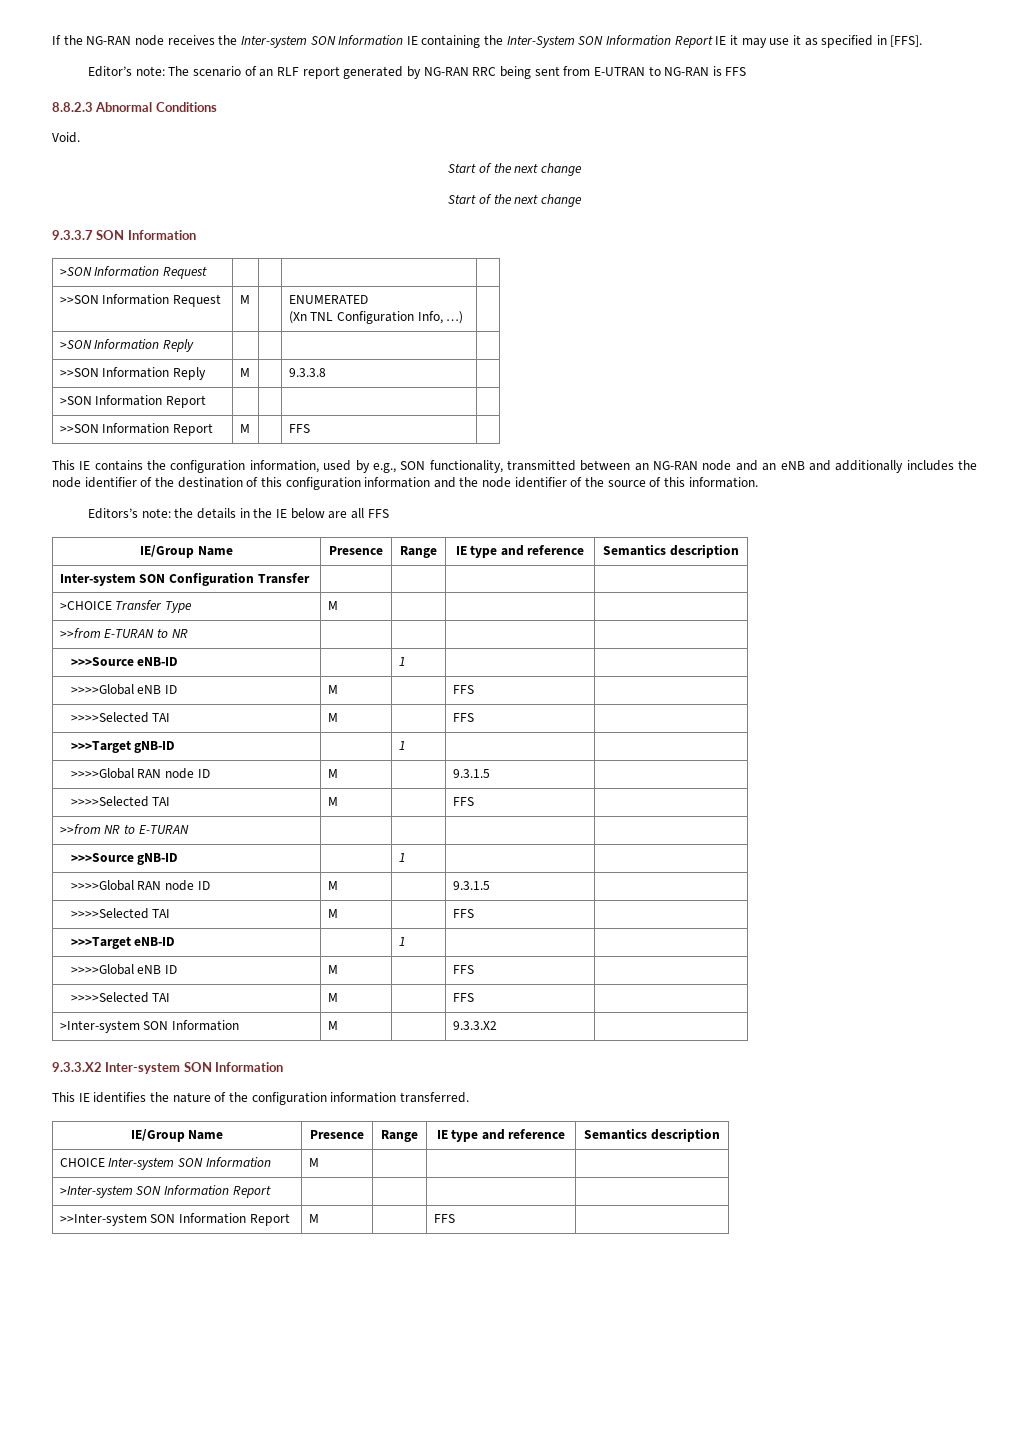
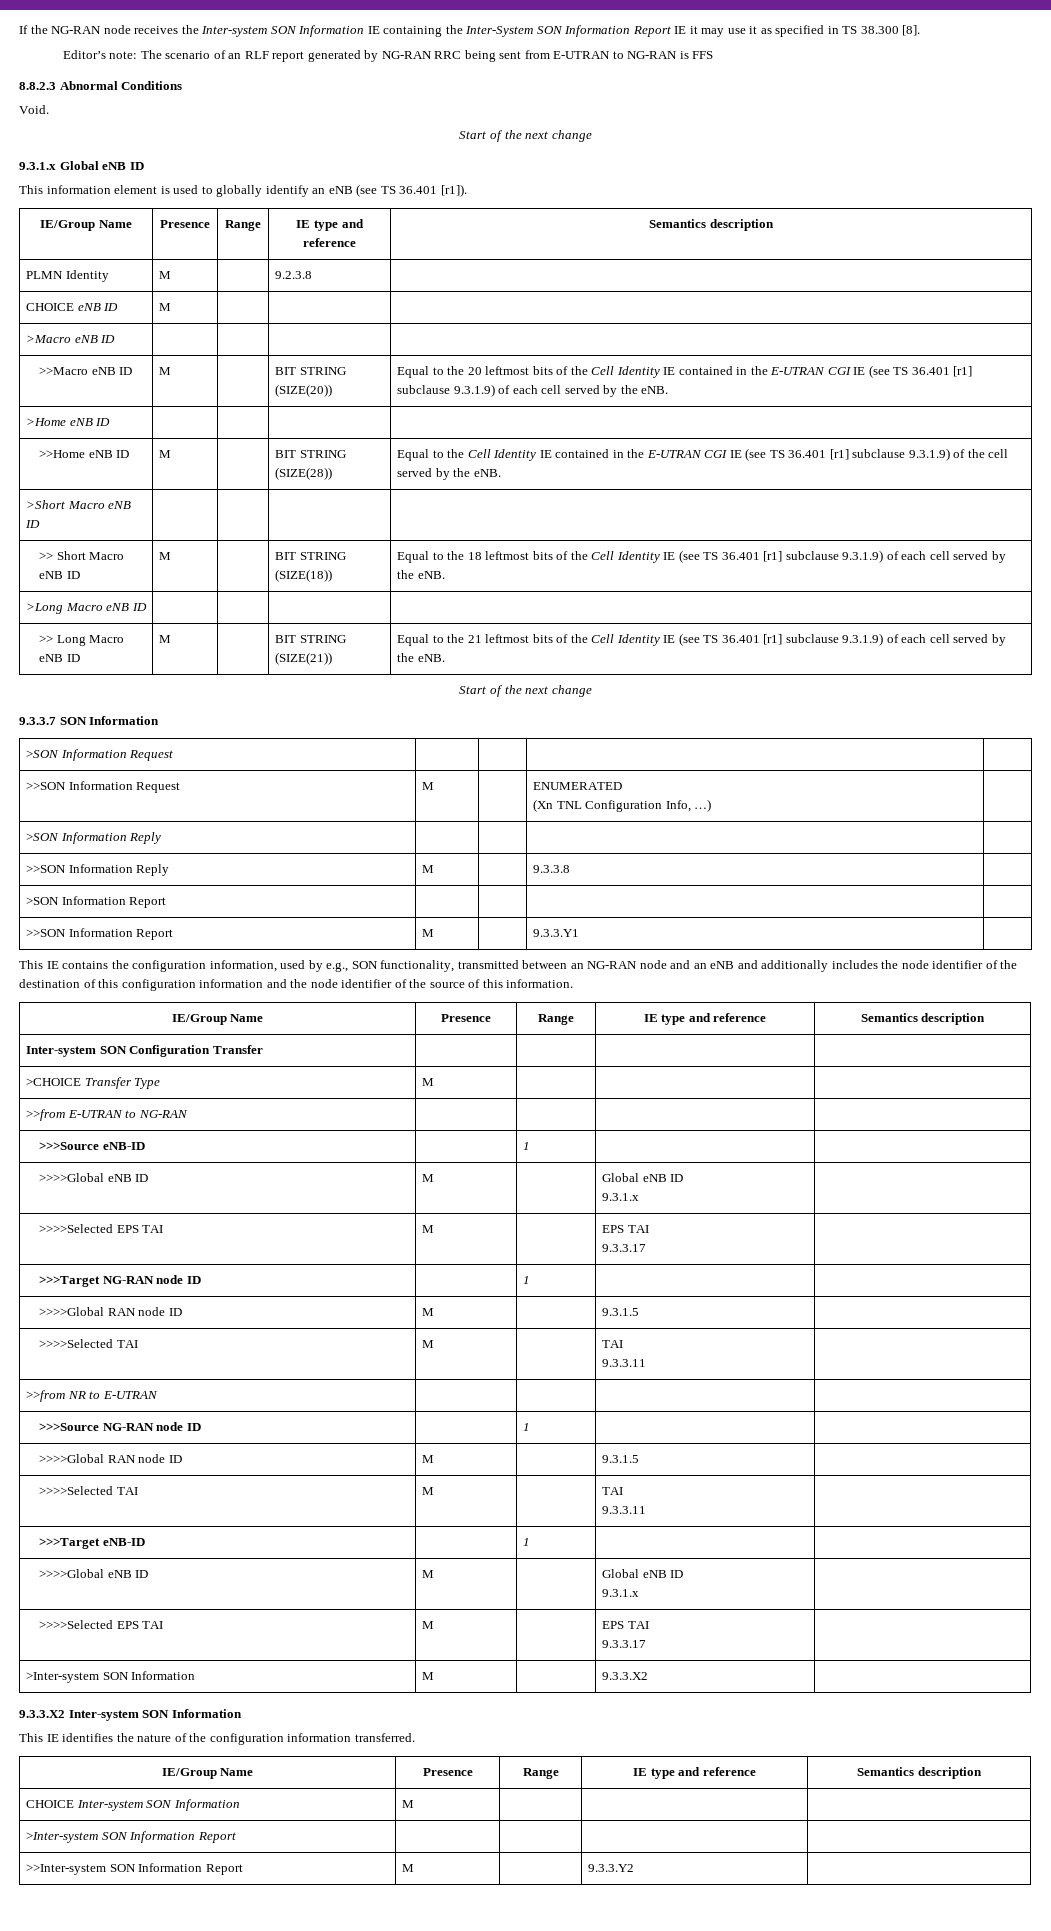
[890,35,923,47] [FFS]. -> [842,25,921,36] TS 38.300 [8].
(582, 169) none -> [19,161,144,170] [19,184,467,197] [40,220,132,231] [160,220,210,228] [225,220,261,231] [296,219,364,231] [303,238,356,247] [649,219,774,231] [25,270,109,282] [158,271,171,279] [274,271,312,279] [25,303,119,311] [158,303,171,311] [25,335,116,343] [39,367,133,375] [158,367,171,375] [274,367,346,375] [274,384,332,397] [396,365,973,378] [396,384,669,397] [25,418,111,426] [39,450,130,458] [158,450,171,458] [274,450,346,458] [274,467,332,480] [396,448,1009,461] [396,468,501,480] [25,500,132,509] [24,520,40,528] [39,551,125,560] [39,571,80,579] [158,552,171,560] [274,552,346,560] [274,569,332,582] [396,550,1006,563] [396,570,445,579] [25,603,147,614] [39,635,125,646] [39,654,80,662] [158,635,171,643] [274,635,346,643] [274,652,332,665] [396,633,1006,646] [396,653,445,662] // 9.3.1.x Global eNB ID // This information element is used to globally identify an eNB (see TS 36.401 [r1]). // IE/Group Name | Presence | Range | IE type and reference | Semantics description // PLMN Identity | M | | 9.2.3.8 | // CHOICE eNB ID | M | | | // >Macro eNB ID | | | | // >>Macro eNB ID | M | | BIT STRING (SIZE(20)) | Equal to the 20 leftmost bits of the Cell Identity IE contained in the E-UTRAN CGI IE (see TS 36.401 [r1] subclause 9.3.1.9) of each cell served by the eNB. // >Home eNB ID | | | | // >>Home eNB ID | M | | BIT STRING (SIZE(28)) | Equal to the Cell Identity IE contained in the E-UTRAN CGI IE (see TS 36.401 [r1] subclause 9.3.1.9) of the cell served by the eNB. // >Short Macro eNB ID | | | | // >> Short Macro eNB ID | M | | BIT STRING (SIZE(18)) | Equal to the 18 leftmost bits of the Cell Identity IE (see TS 36.401 [r1] subclause 9.3.1.9) of each cell served by the eNB. // >Long Macro eNB ID | | | | // >> Long Macro eNB ID | M | | BIT STRING (SIZE(21)) | Equal to the 21 leftmost bits of the Cell Identity IE (see TS 36.401 [r1] subclause 9.3.1.9) of each cell served by the eNB.
[288,424,310,433] FFS -> [532,929,579,937] 9.3.3.Y1
[88,508,389,519] // Editors’s note: the details in the IE below are all FFS -> (574, 983) none
[104,628,188,638] E-TURAN to NR -> [67,1110,188,1118] E-UTRAN to NG-RAN
[452,685,474,694] [70,712,171,723] [327,713,338,722] [452,713,474,722] [70,740,176,753] FFS | // >>>>Selected TAI | M | | FFS | // >>>Target gNB-ID -> [601,1173,684,1182] [601,1193,639,1201] [39,1224,164,1233] [421,1225,434,1233] [601,1225,649,1233] [601,1244,646,1252] [39,1275,201,1287] Global eNB ID // 9.3.1.x | // >>>>Selected EPS TAI | M | | EPS TAI // 9.3.3.17 | // >>>Target NG-RAN node ID
[452,797,474,806] FFS -> [601,1340,623,1348] [601,1359,646,1367] TAI // 9.3.3.11
[138,825,189,834] [70,853,179,865] E-TURAN | | | | // >>>Source gNB-ID -> [102,1391,158,1399] [39,1422,201,1431] E-UTRAN | | | | // >>>Source NG-RAN node ID
[452,909,474,918] FFS -> [601,1487,623,1495] [601,1506,646,1514] TAI // 9.3.3.11
[452,965,474,974] [70,992,171,1003] [327,993,338,1002] [452,993,474,1002] FFS | // >>>>Selected TAI | M | | FFS -> [601,1569,684,1578] [601,1589,639,1597] [39,1620,164,1629] [421,1621,434,1629] [601,1621,649,1629] [601,1640,646,1648] Global eNB ID // 9.3.1.x | // >>>>Selected EPS TAI | M | | EPS TAI // 9.3.3.17
[433,1214,455,1223] FFS -> [587,1864,634,1872] 9.3.3.Y2

